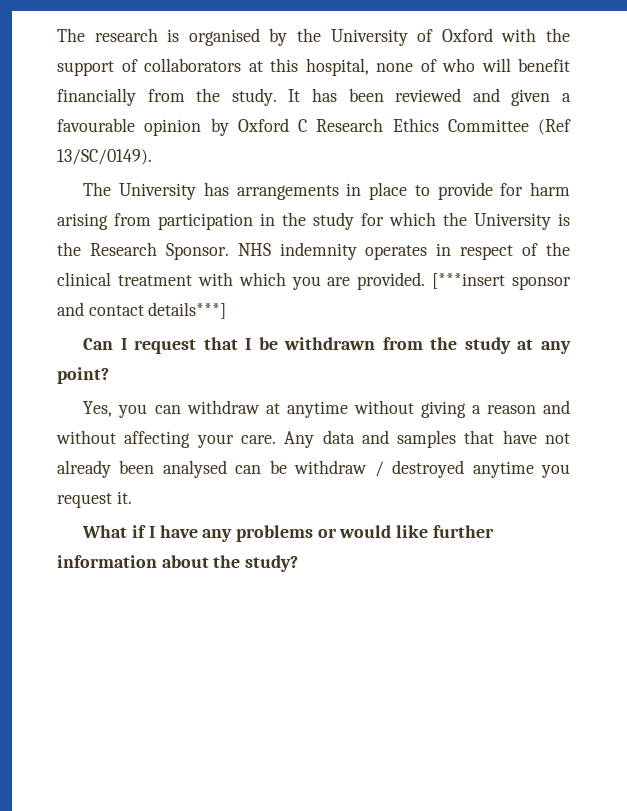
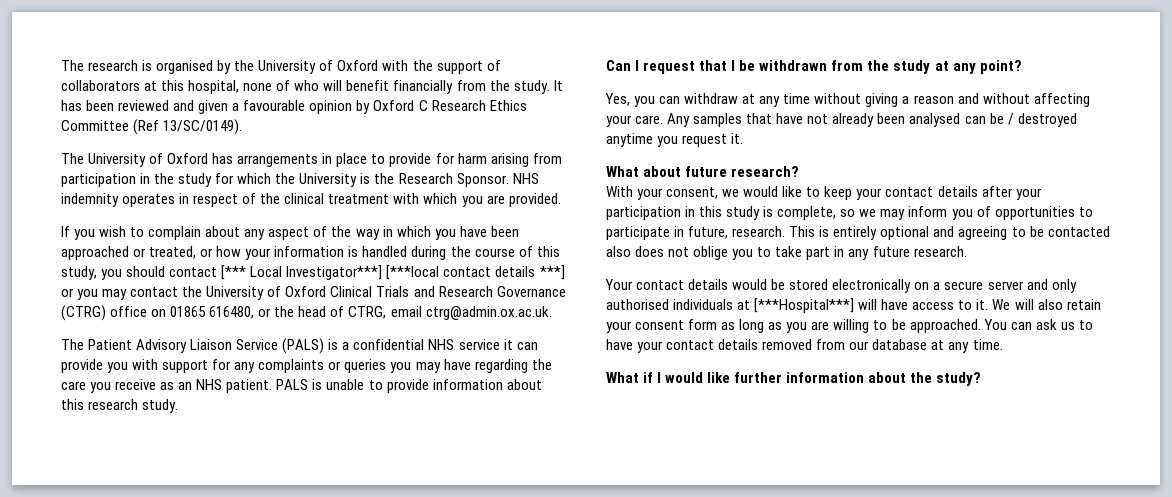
(197, 191) none -> [149,153,209,164] of Oxford
[432,273,571,290] [57,302,227,319] [***insert sponsor and contact details***] -> [61,226,519,240] [61,246,560,260] [61,265,565,280] [61,286,566,300] [61,305,552,321] [61,338,538,354] [61,359,552,373] [61,379,542,393] [61,399,179,413] // If you wish to complain about any aspect of the way in which you have been approached or treated, or how your information is handled during the course of this study, you should contact [*** Local Investigator***] [***local contact details ***] or you may contact the University of Oxford Clinical Trials and Research Governance (CTRG) office on 01865 616480, or the head of CTRG, email ctrg@admin.ox.ac.uk. // The Patient Advisory Liaison Service (PALS) is a confidential NHS service it can provide you with support for any complaints or queries you may have regarding the care you receive as an NHS patient. PALS is unable to provide information about this research study.
[286,401,348,418] anytime -> [759,93,811,107] any time
[322,430,389,444] data and -> (691, 120) none
[294,460,368,474] withdraw -> (1004, 118) none
(132, 497) none -> [606,166,800,177] [606,186,1042,200] [606,206,1093,220] [606,226,1110,240] [606,246,967,260] [605,279,1077,293] [606,298,1101,313] [606,319,1093,333] [606,339,1003,353] // What about future research? // With your consent, we would like to keep your contact details after your participation in this study is complete, so we may inform you of opportunities to participate in future, research. This is entirely optional and agreeing to be contacted also does not oblige you to take part in any future research. // Your contact details would be stored electronically on a secure server and only authorised individuals at [***Hospital***] will have access to it. We will also retain your consent form as long as you are willing to be approached. You can ask us to have your contact details removed from our database at any time.
[159,525,337,542] have any problems or -> (662, 377) none

